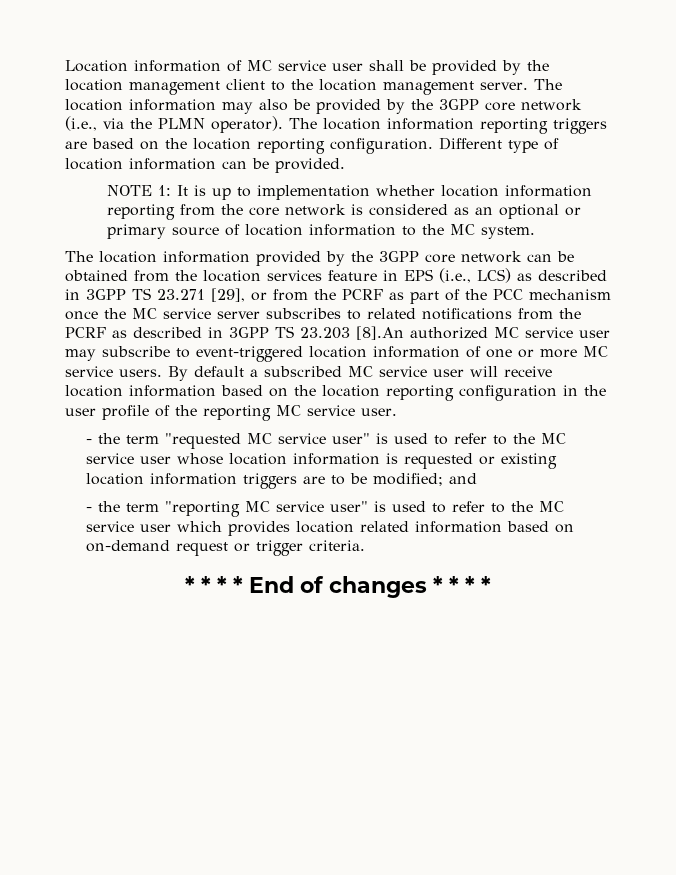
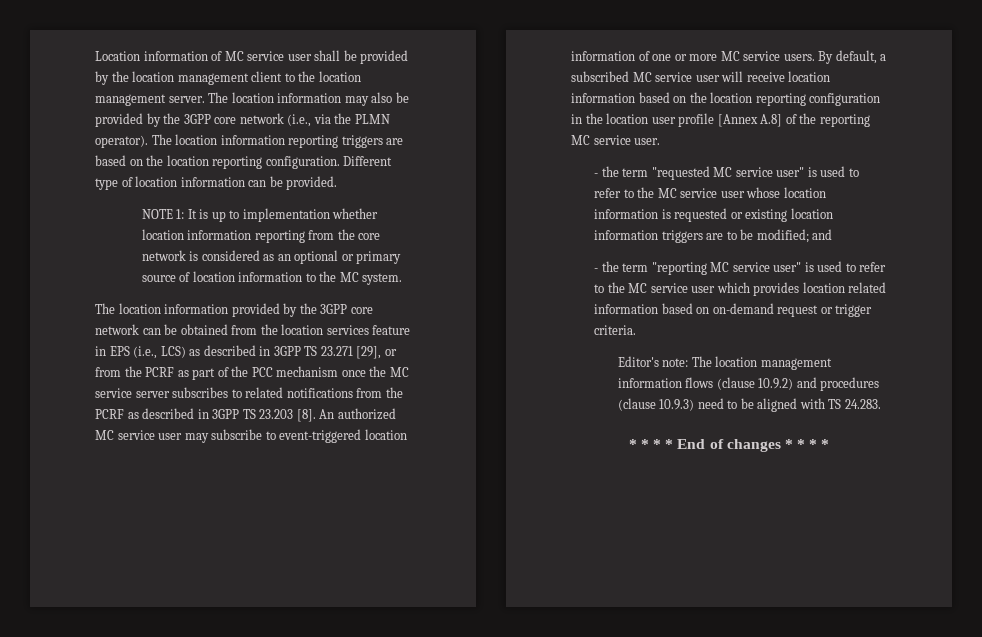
[356,326,404,340] [8].An -> [296,409,335,422] [8]. An
[194,366,244,377] default -> [835,50,877,64] default,
(606, 390) none -> [606,113,649,124] location
(149, 412) none -> [717,114,783,127] [Annex A.8]
(366, 545) none -> [617,356,832,370] [617,377,880,391] [617,398,881,412] // Editor's note: The location management information flows (clause 10.9.2) and procedures (clause 10.9.3) need to be aligned with TS 24.283.

